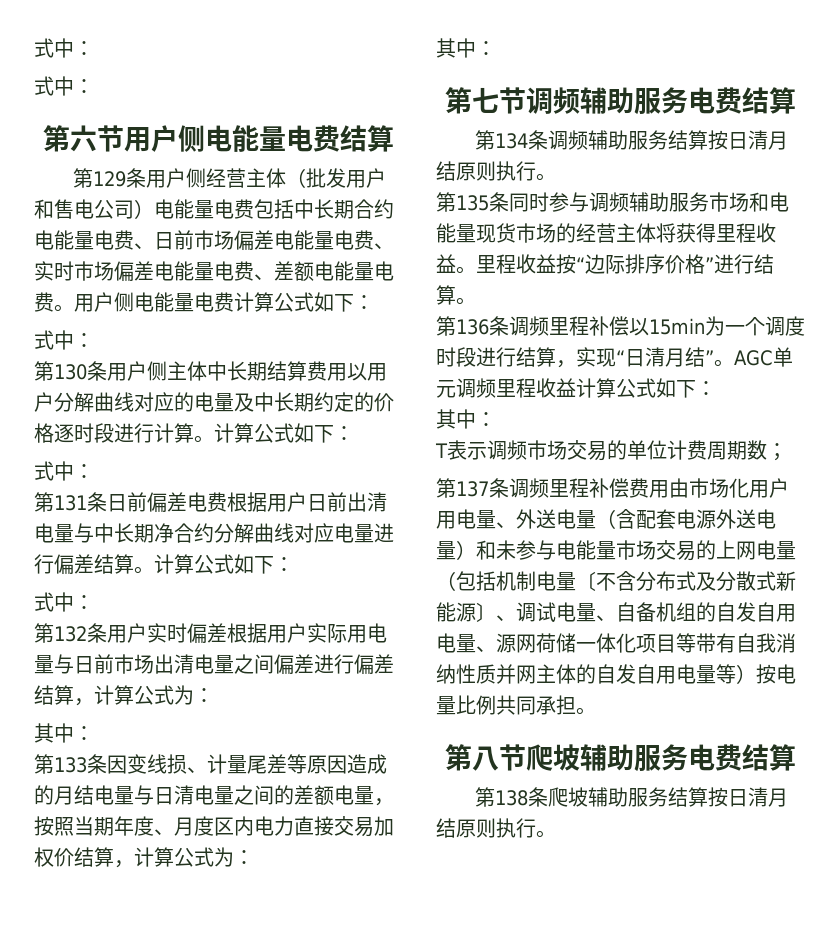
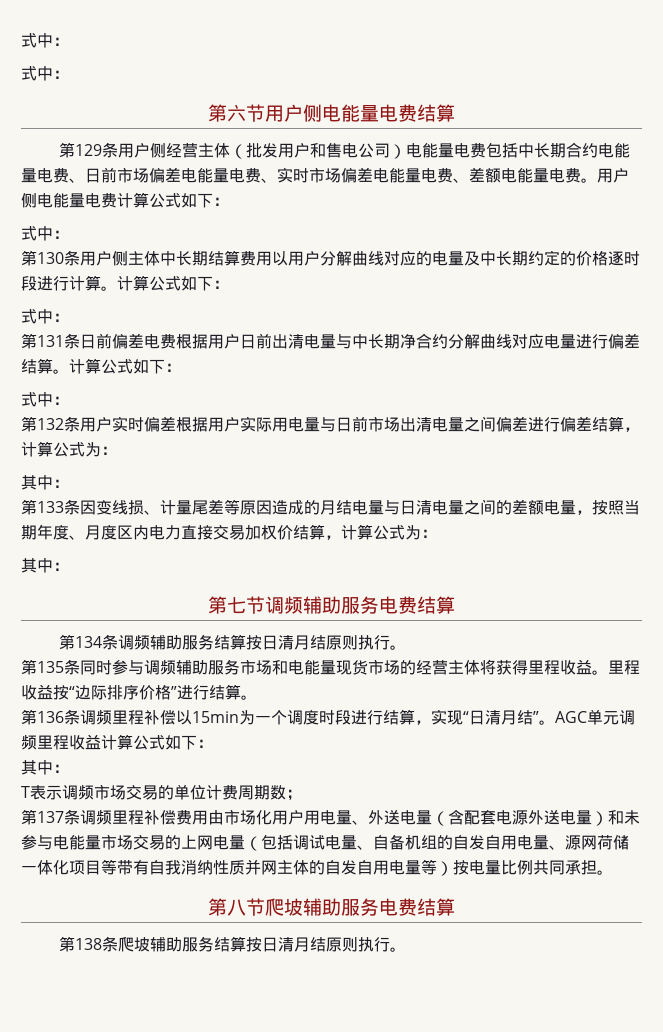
[496,571,796,591] [436,602,516,622] 机制电量〔不含分布式及分散式新能源〕、 -> (293, 842) none

